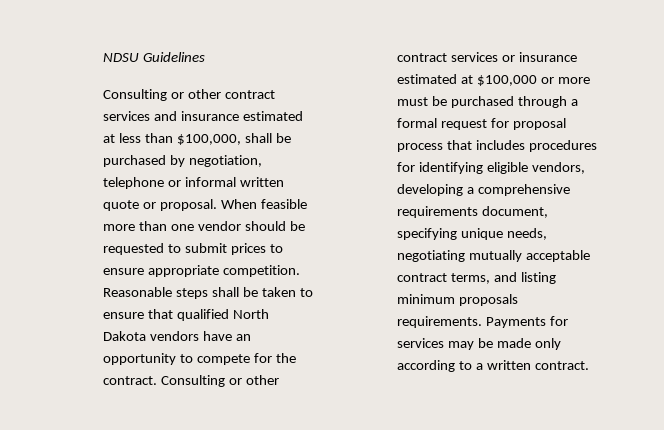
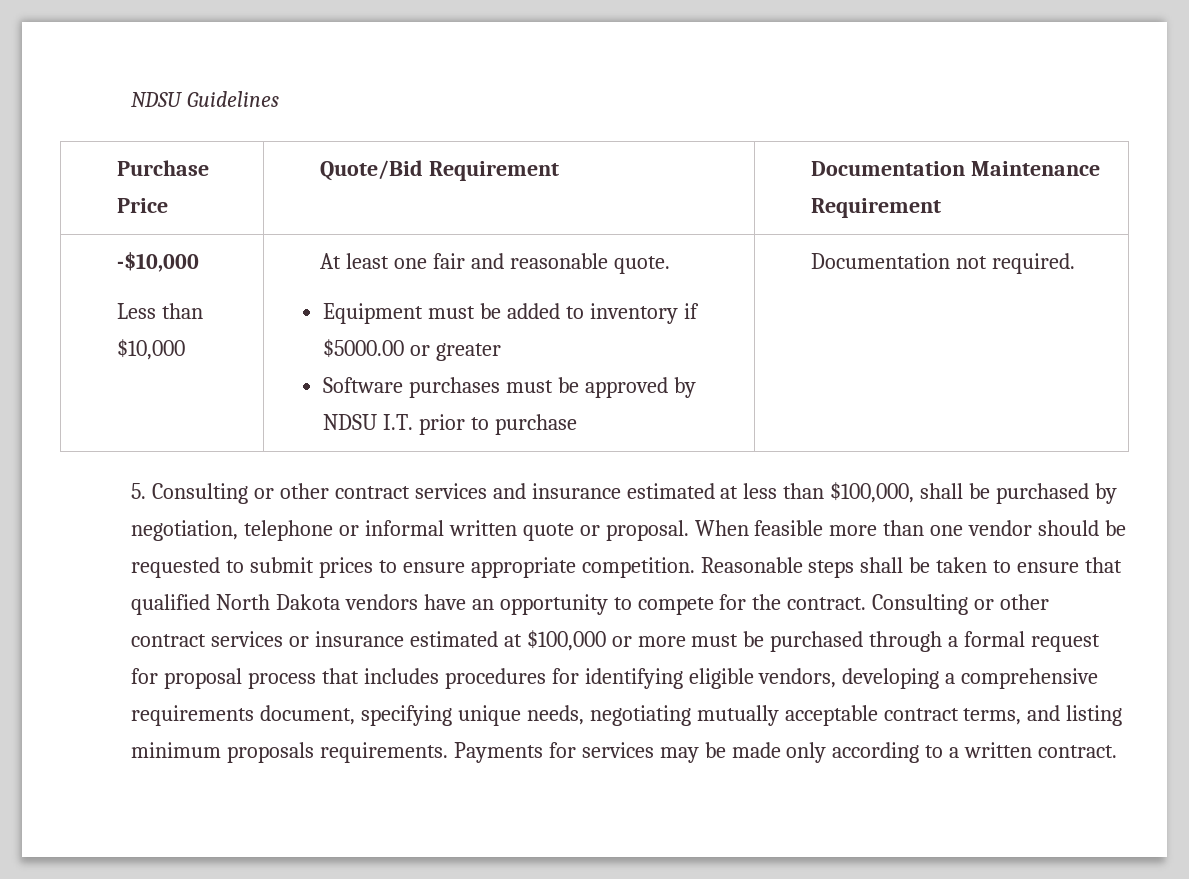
(206, 57) // -> [117,160,210,176] [117,198,169,213] [320,160,560,181] [811,161,1101,176] [811,198,942,218] [117,252,200,272] [117,303,204,319] [117,339,186,360] [320,253,670,274] [323,303,699,324] [323,339,502,361] [323,377,696,398] [323,414,577,435] [811,253,1076,274] [131,483,147,499] // Purchase Price | Quote/Bid Requirement | Documentation Maintenance Requirement // -$10,000 // Less than $10,000 | At least one fair and reasonable quote. // Equipment must be added to inventory if $5000.00 or greater // Software purchases must be approved by NDSU I.T. prior to purchase | Documentation not required. // 5.

